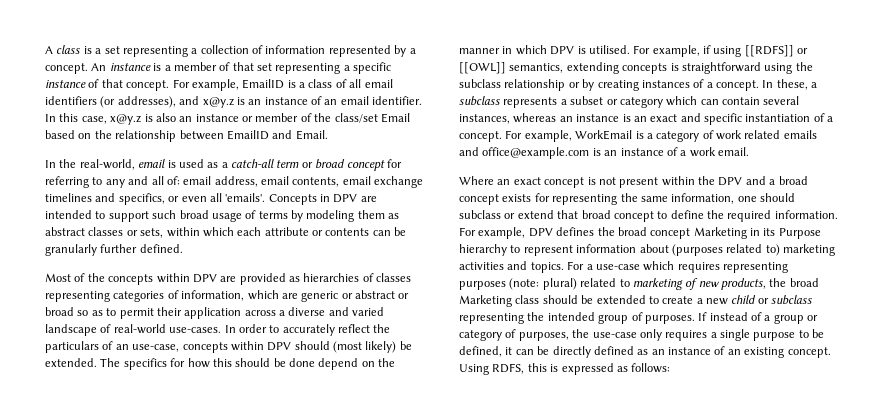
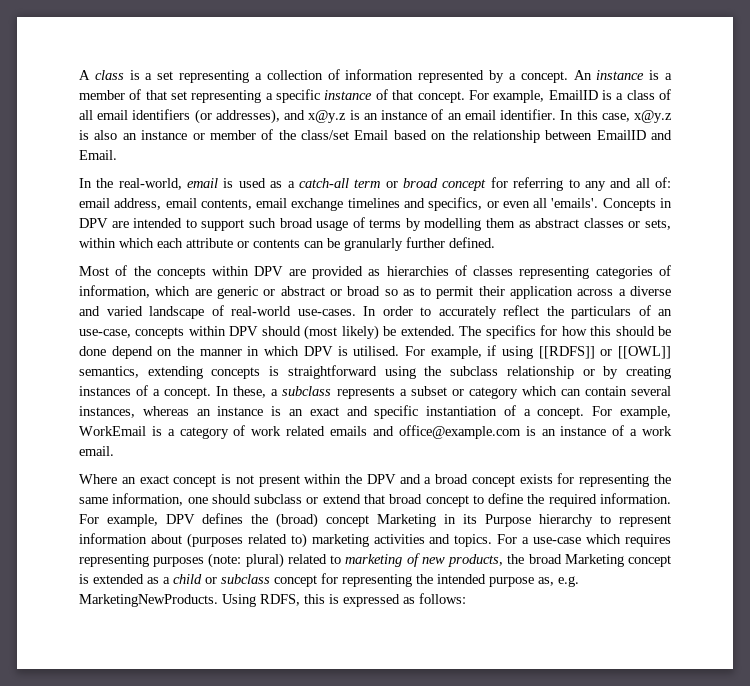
[306,210,355,222] modeling -> [424,218,482,231] modelling
[617,227,647,236] broad -> [276,513,318,528] (broad)
[515,295,728,305] class should be extended to create a new -> [628,555,671,567] [79,574,170,584] concept is extended as a
(813, 300) none -> [274,573,338,587] concept for
[598,312,819,324] [459,329,825,341] [459,346,831,358] group of purposes. If instead of a group or category of purposes, the use-case only requires a single purpose to be defined, it can be directly defined as an instance of an existing concept. -> [489,576,579,587] [79,594,218,607] purpose as, e.g. MarketingNewProducts.

